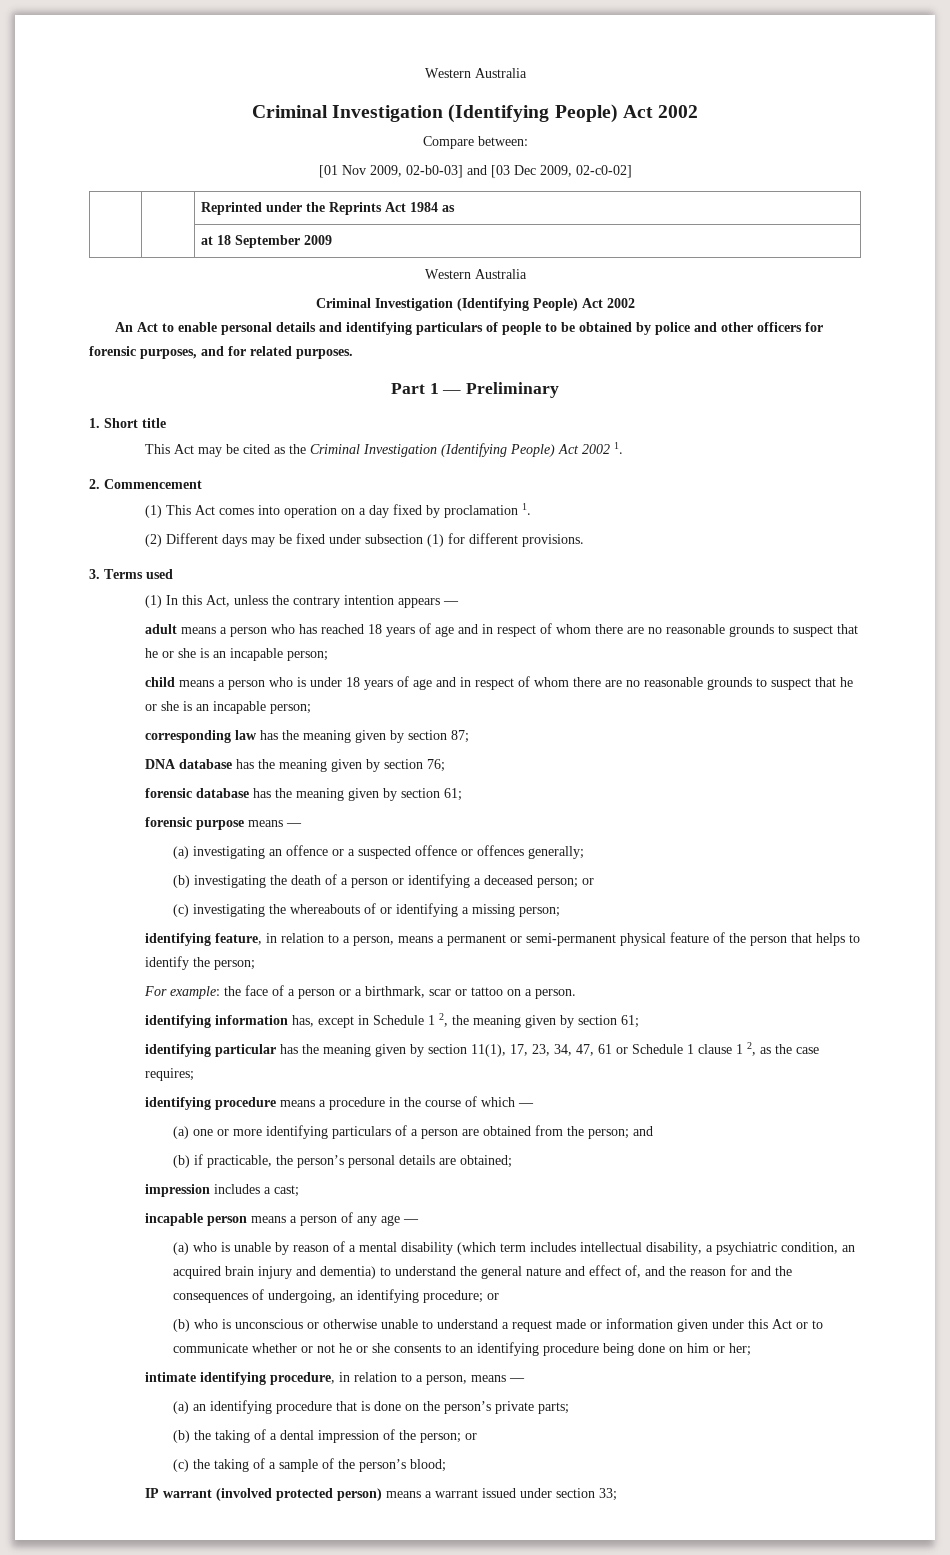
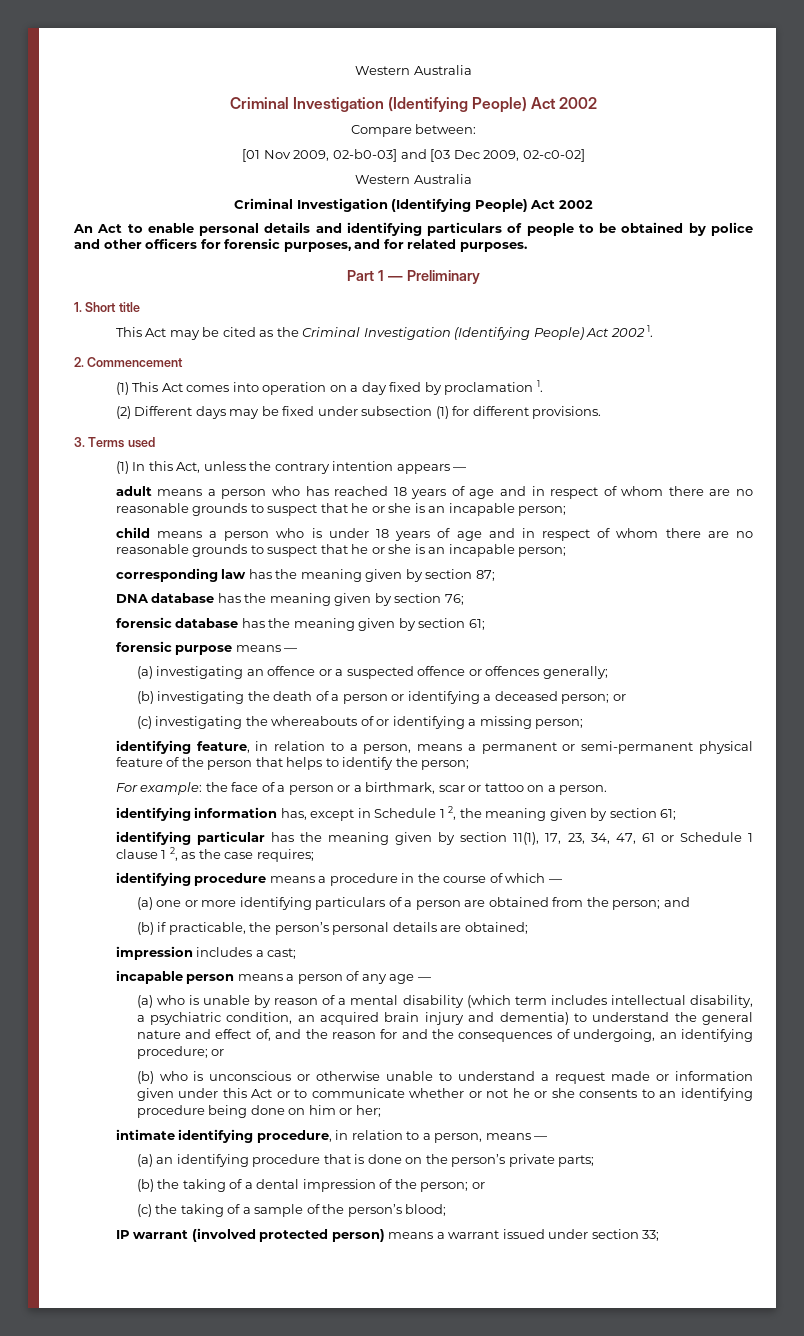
[201,202,456,215] [201,235,333,248] // | | Reprinted under the Reprints Act 1984 as // | | at 18 September 2009 -> (585, 155) none

